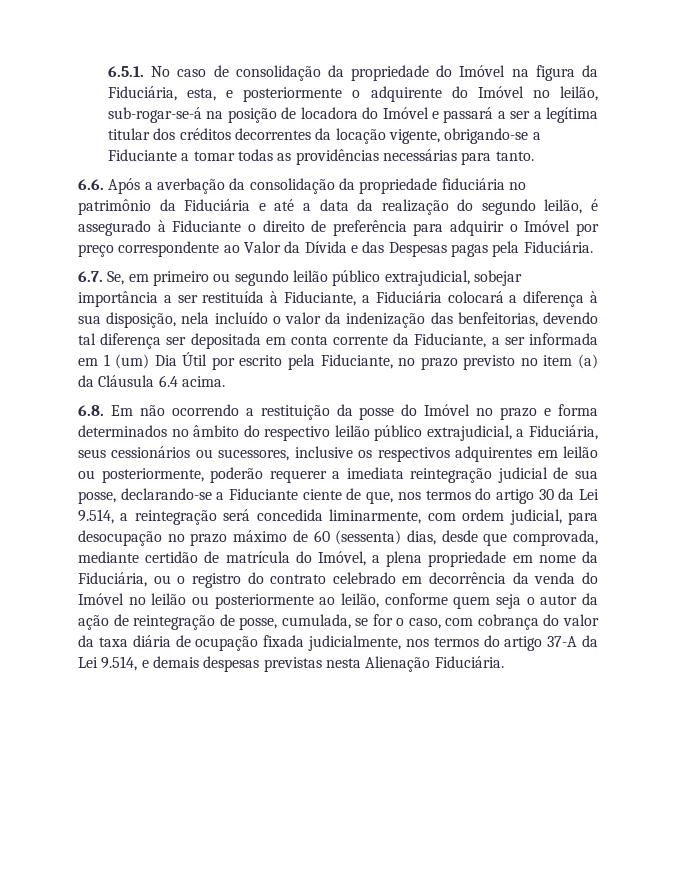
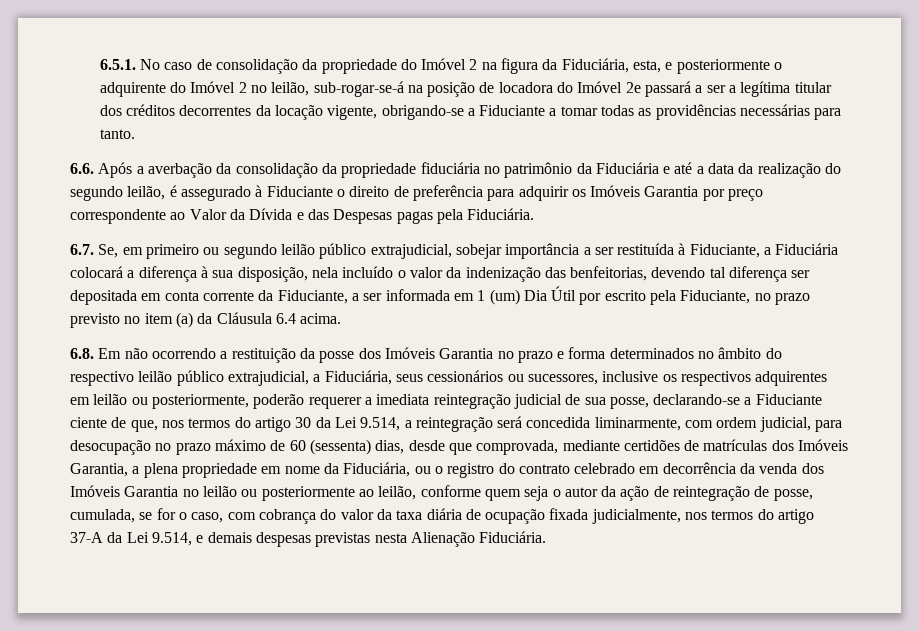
(506, 71) none -> [469,59,478,70] 2
(524, 92) none -> [238,82,247,93] 2
[431,111,439,119] e -> [625,82,641,93] 2e
[509,220,571,232] o Imóvel -> [571,185,699,197] os Imóveis Garantia
[401,404,471,416] do Imóvel -> [358,347,494,359] dos Imóveis Garantia
[145,551,366,566] certidão de matrícula do Imóvel, -> [623,439,849,451] [70,463,128,477] certidões de matrículas dos Imóveis Garantia,
[582,572,598,584] [78,593,124,605] do Imóvel -> [801,463,824,474] [70,485,179,497] dos Imóveis Garantia

